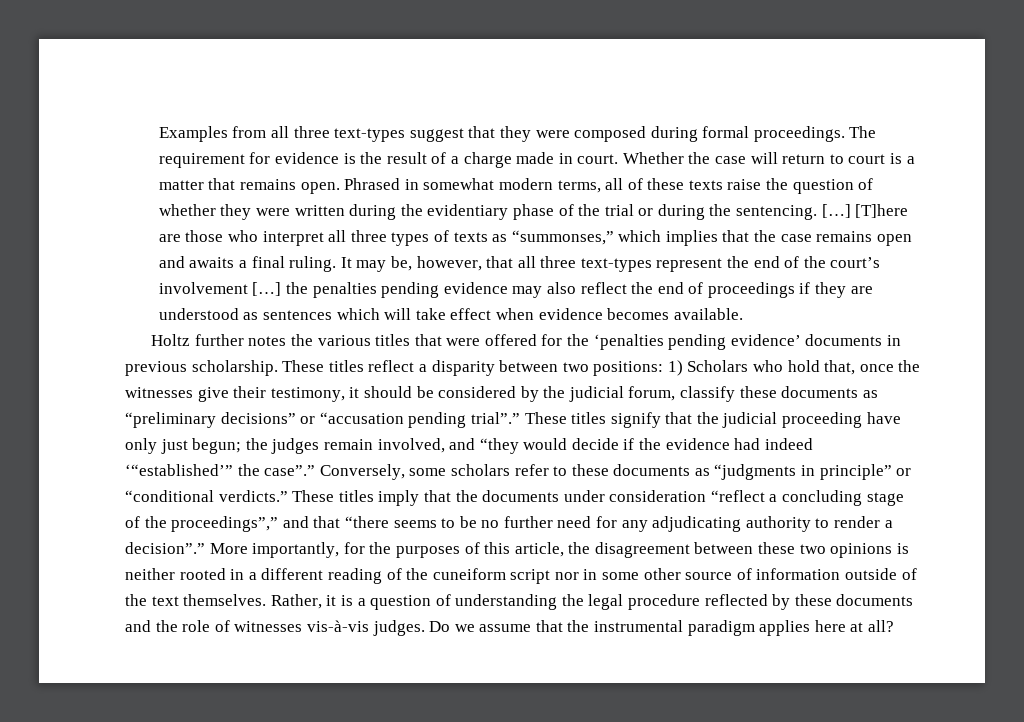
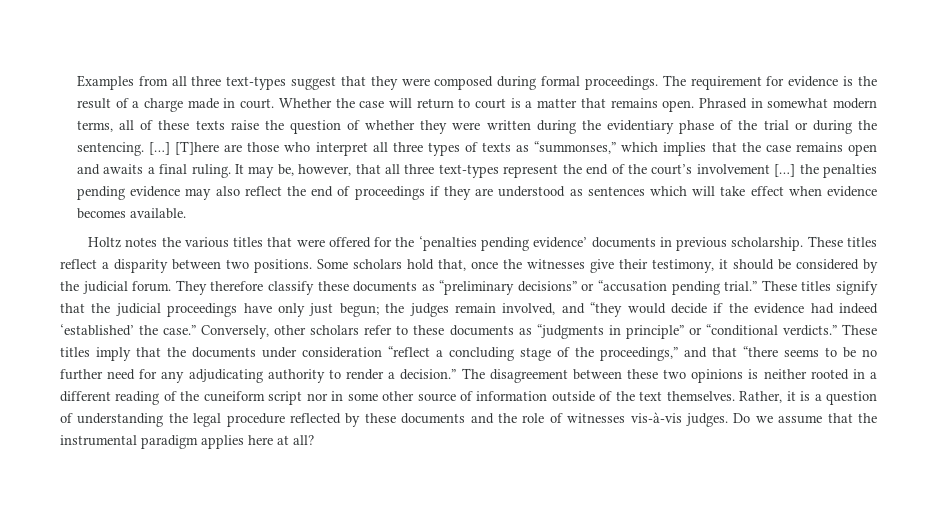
[194,334,244,346] further -> (121, 242) none
[593,360,784,376] positions: 1) Scholars who -> [254,259,402,273] positions. Some scholars
[628,386,676,401] forum, -> [132,280,264,295] forum. They therefore
[470,412,520,424] trial”.” -> [724,281,758,291] trial.”
[782,412,863,428] proceeding -> [167,303,238,317] proceedings
[125,464,447,480] ‘“established’” the case”.” Conversely, some -> [60,324,307,339] ‘established’ the case.” Conversely, other
[171,516,279,532] proceedings”,” -> [600,347,678,361] proceedings,”
[125,542,591,558] decision”.” More importantly, for the purposes of this article, the -> [400,368,485,380] decision.” The

